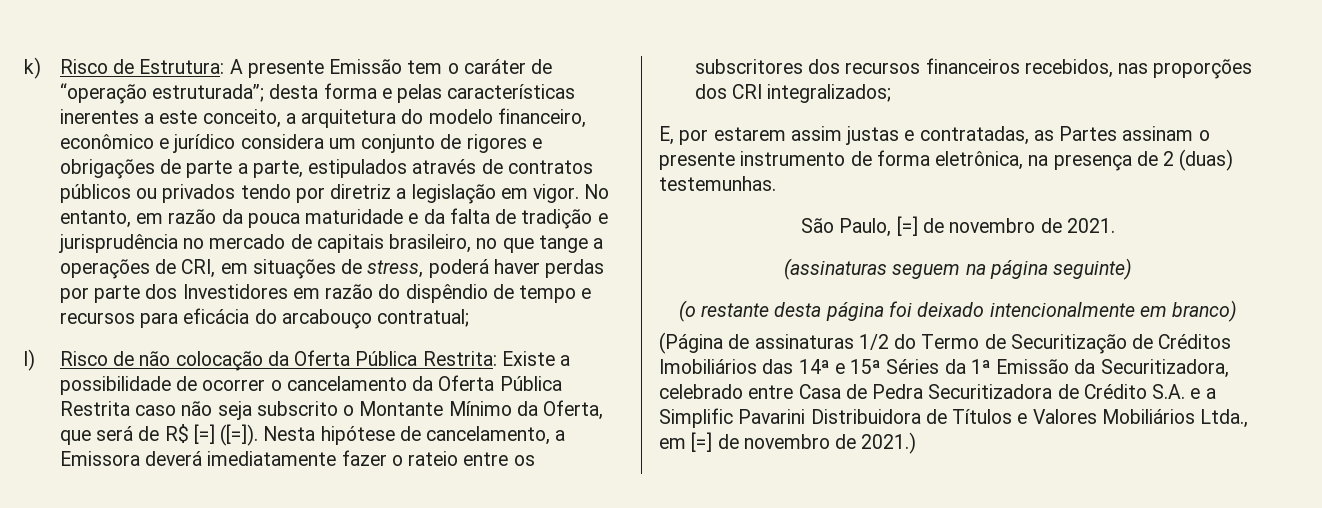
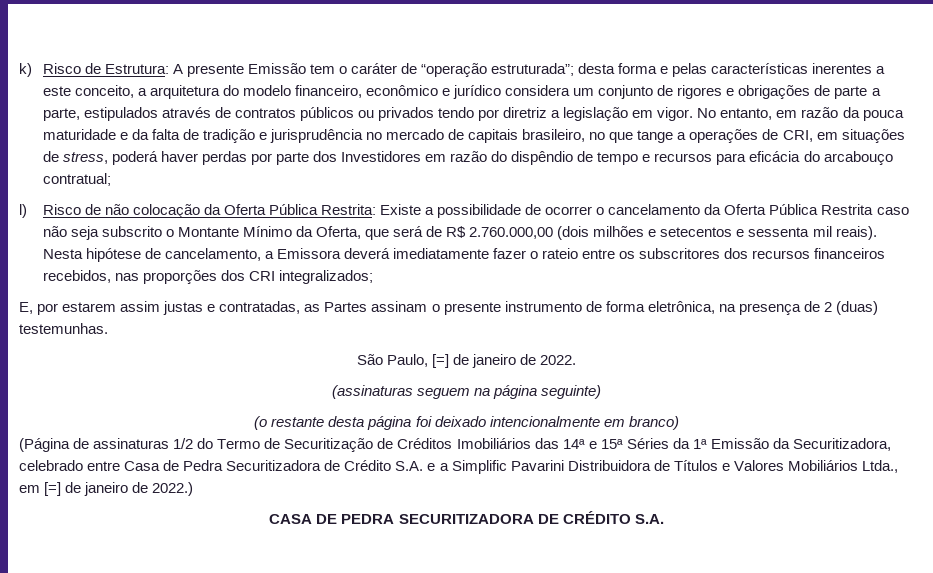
[193,424,259,446] [=] ([=]). -> [469,226,877,240] 2.760.000,00 (dois milhões e setecentos e sessenta mil reais).
[949,218,1115,233] novembro de 2021. -> [472,354,577,368] janeiro de 2022.
[743,432,917,454] novembro de 2021.) -> [84,482,194,496] [269,511,664,524] janeiro de 2022.) // CASA DE PEDRA SECURITIZADORA DE CRÉDITO S.A.

